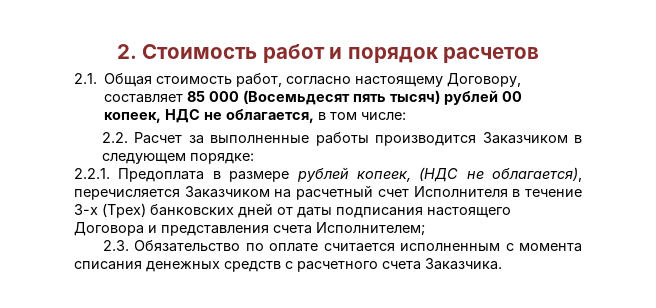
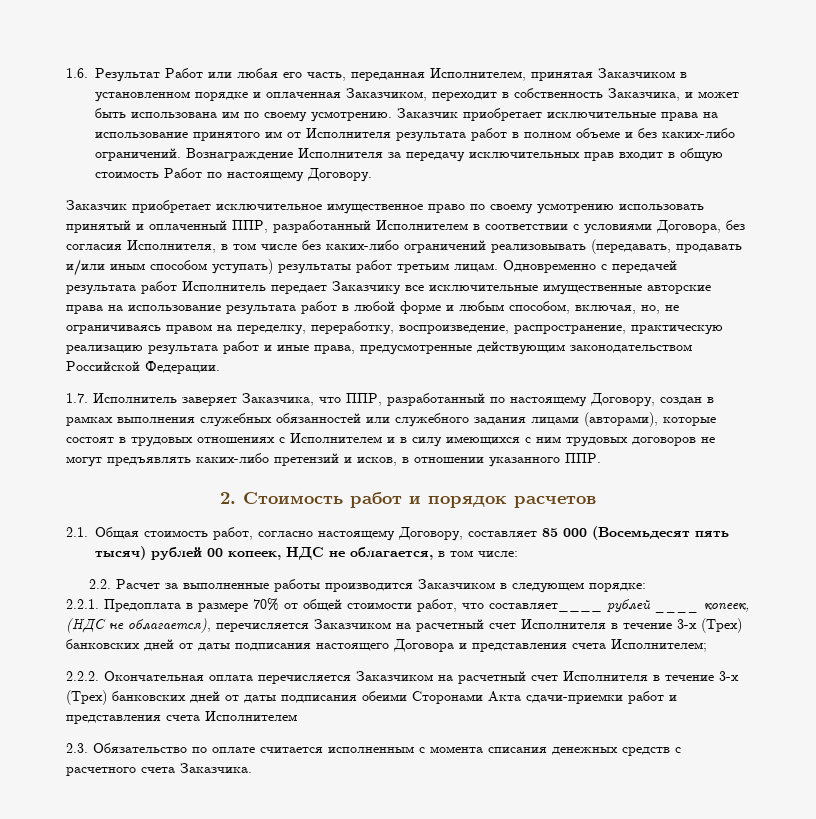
(116, 51) none -> [66,68,687,82] [95,88,739,102] [95,108,718,122] [95,128,735,142] [95,148,723,162] [95,168,372,182] [66,200,704,214] [66,220,745,234] [66,239,742,254] [66,259,677,276] [66,281,711,295] [66,301,679,315] [66,321,723,335] [66,341,692,355] [66,361,220,374] [66,393,714,407] [66,412,716,427] [66,433,715,447] [66,453,601,467] 1.6. Результат Работ или любая его часть, переданная Исполнителем, принятая Заказчиком в установленном порядке и оплаченная Заказчиком, переходит в собственность Заказчика, и может быть использована им по своему усмотрению. Заказчик приобретает исключительные права на использование принятого им от Исполнителя результата работ в полном объеме и без каких-либо ограничений. Вознаграждение Исполнителя за передачу исключительных прав входит в общую стоимость Работ по настоящему Договору. // Заказчик приобретает исключительное имущественное право по своему усмотрению использовать принятый и оплаченный ППР, разработанный Исполнителем в соответствии с условиями Договора, без согласия Исполнителя, в том числе без каких-либо ограничений реализовывать (передавать, продавать и/или иным способом уступать) результаты работ третьим лицам. Одновременно с передачей результата работ Исполнитель передает Заказчику все исключительные имущественные авторские права на использование результата работ в любой форме и любым способом, включая, но, не ограничиваясь правом на переделку, переработку, воспроизведение, распространение, практическую реализацию результата работ и иные права, предусмотренные действующим законодательством Российской Федерации. // 1.7. Исполнитель заверяет Заказчика, что ППР, разработанный по настоящему Договору, создан в рамках выполнения служебных обязанностей или служебного задания лицами (авторами), которые состоят в трудовых отношениях с Исполнителем и в силу имеющихся с ним трудовых договоров не могут предъявлять каких-либо претензий и исков, в отношении указанного ППР. //
[296,167,349,182] рублей -> [253,598,699,613] 70% от общей стоимости работ, что составляет____ рублей ____
(425, 229) none -> [66,671,739,684] [66,690,677,705] [66,711,297,724] // 2.2.2. Окончательная оплата перечисляется Заказчиком на расчетный счет Исполнителя в течение 3-х (Трех) банковских дней от даты подписания обеими Сторонами Акта сдачи-приемки работ и представления счета Исполнителем

